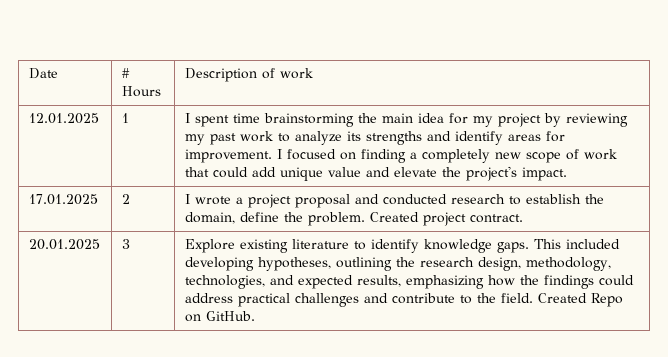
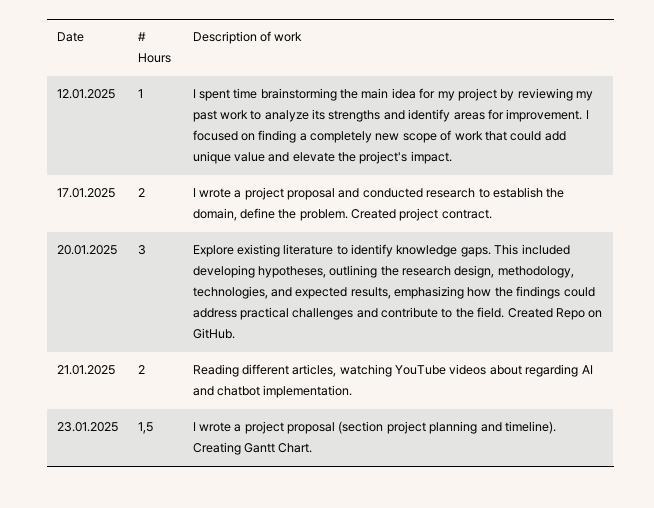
(255, 316) none -> [56,365,115,375] [137,365,145,374] [192,364,593,377] [192,385,353,398] [56,422,118,432] [137,422,153,434] [192,421,556,434] [192,442,313,455] // 21.01.2025 | 2 | Reading different articles, watching YouTube videos about regarding AI and chatbot implementation. // 23.01.2025 | 1,5 | I wrote a project proposal (section project planning and timeline). Creating Gantt Chart.

